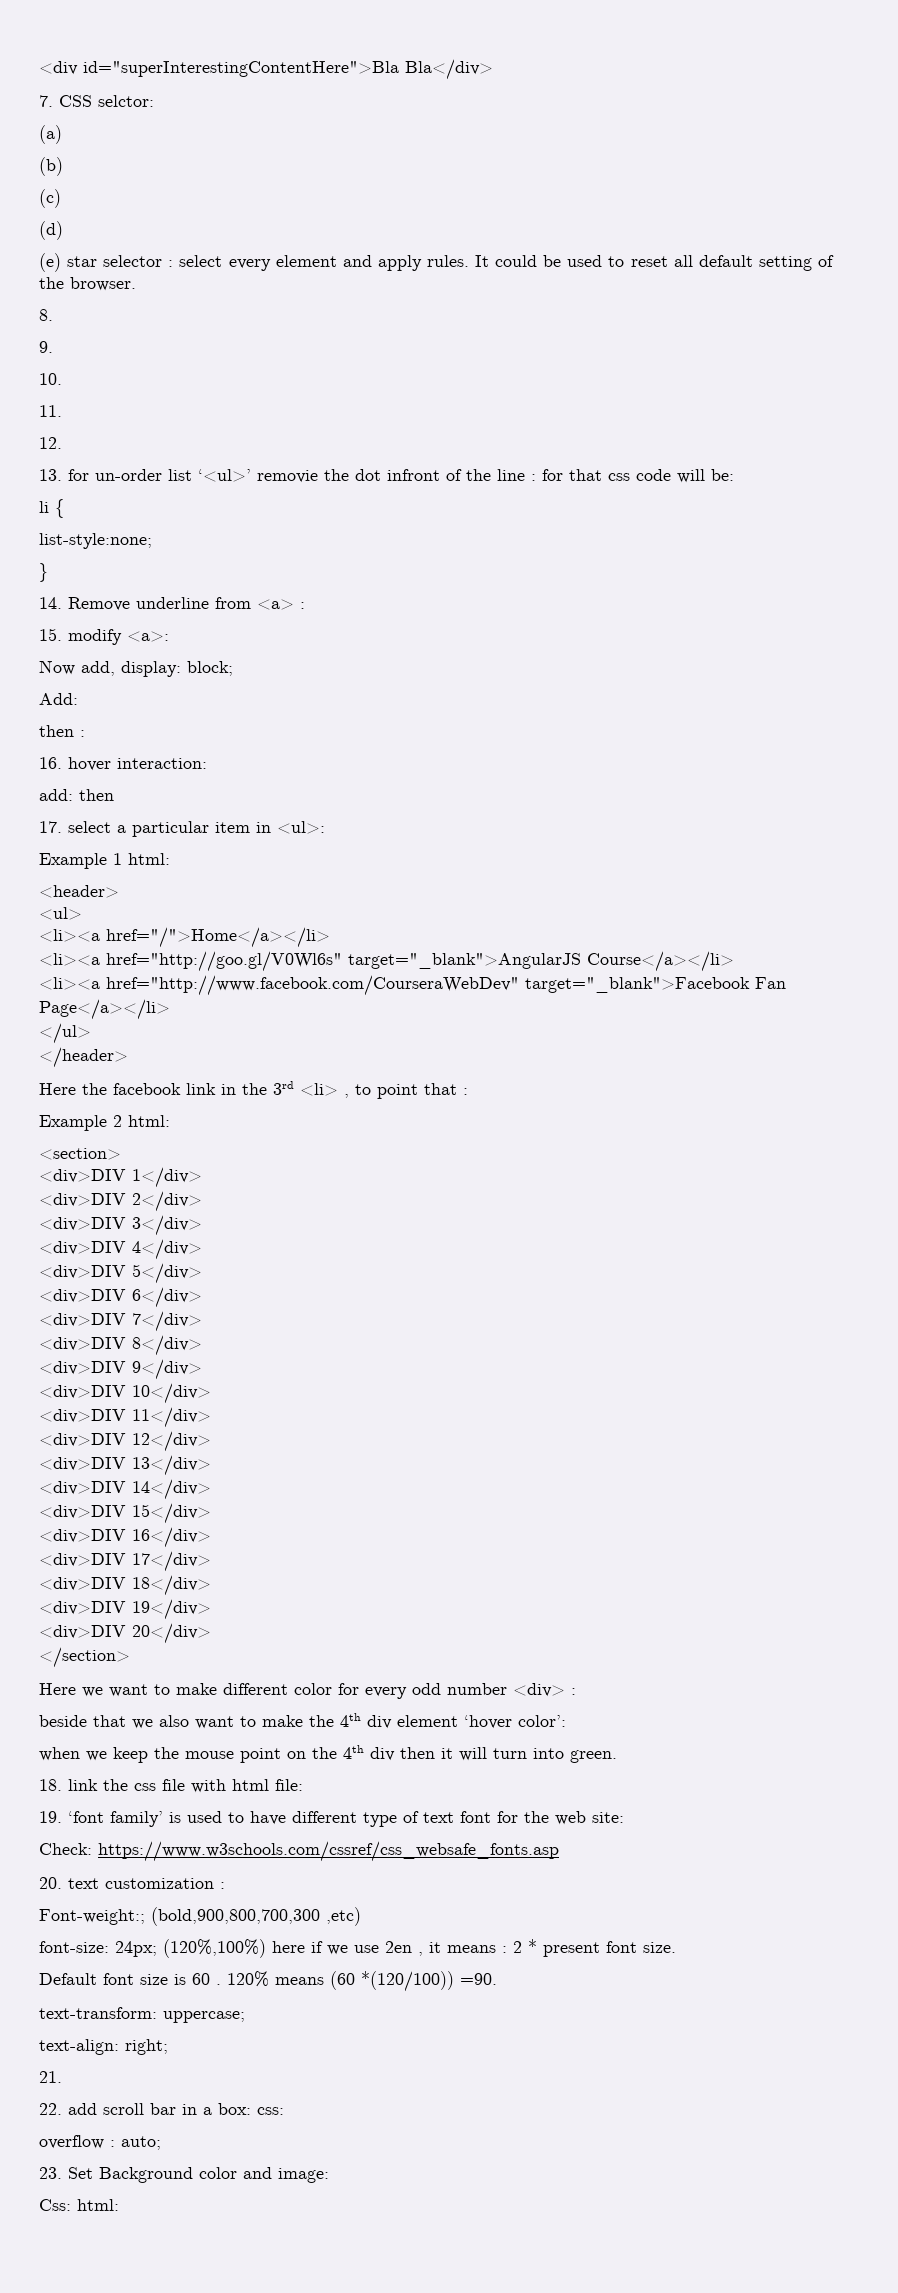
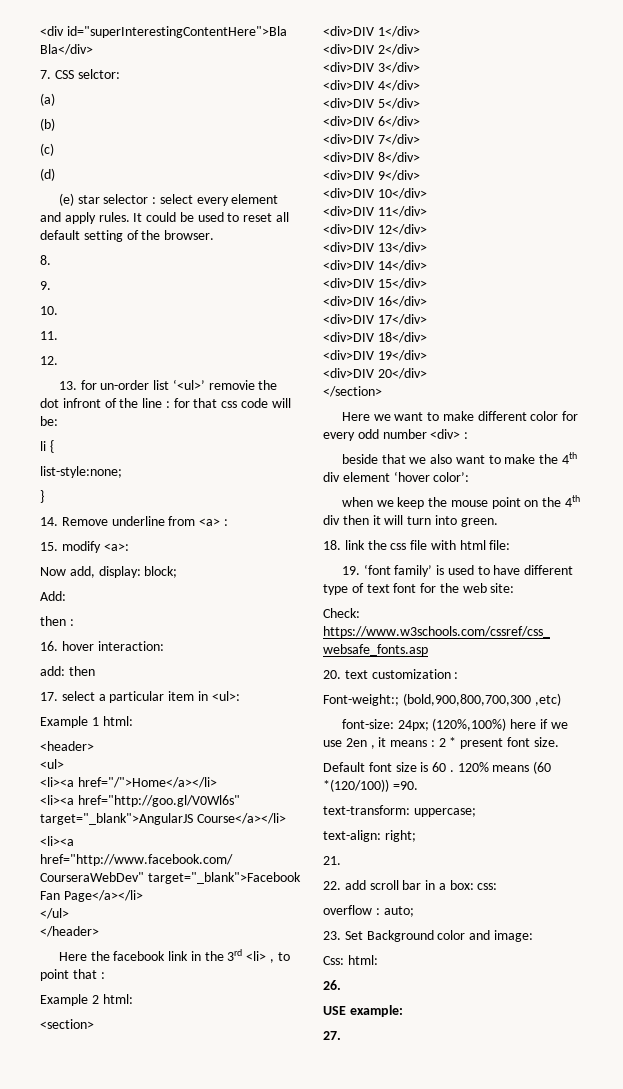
(119, 2205) none -> [323,980,341,990] [323,1005,403,1017] [323,1031,341,1040] // 26. // USE example: // 27.

